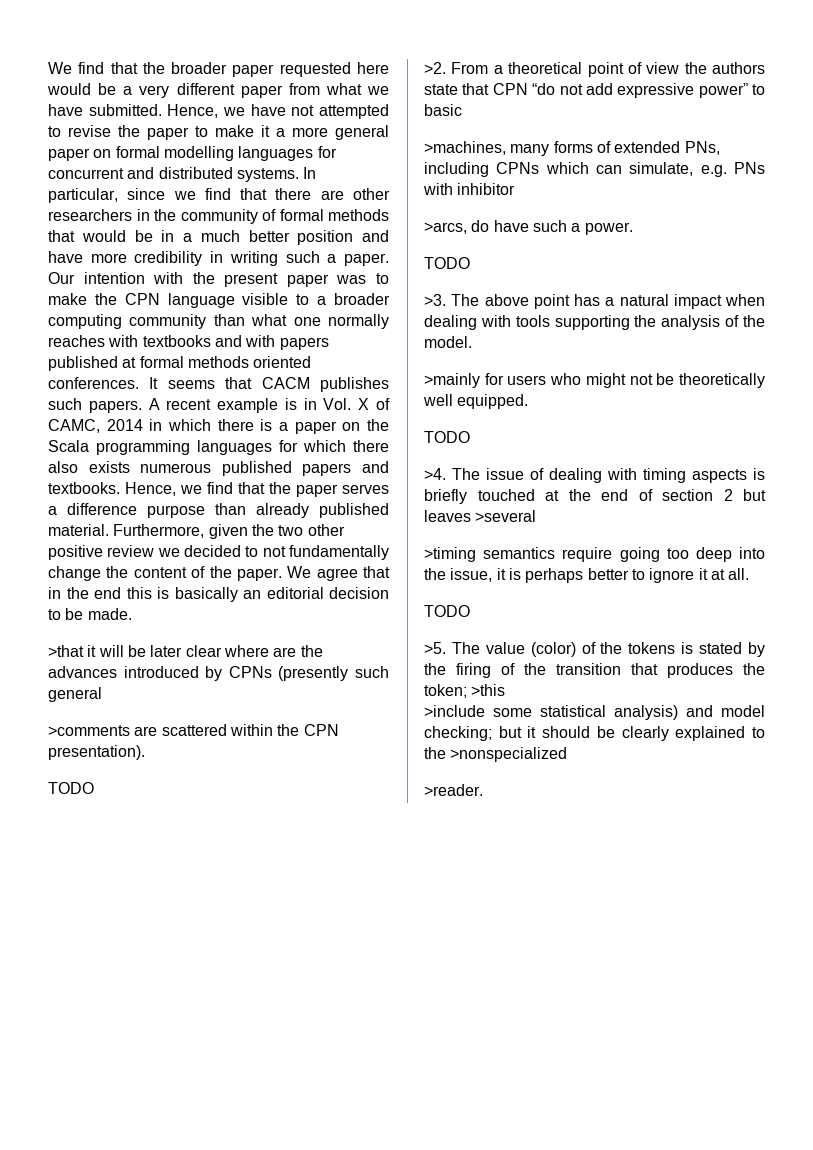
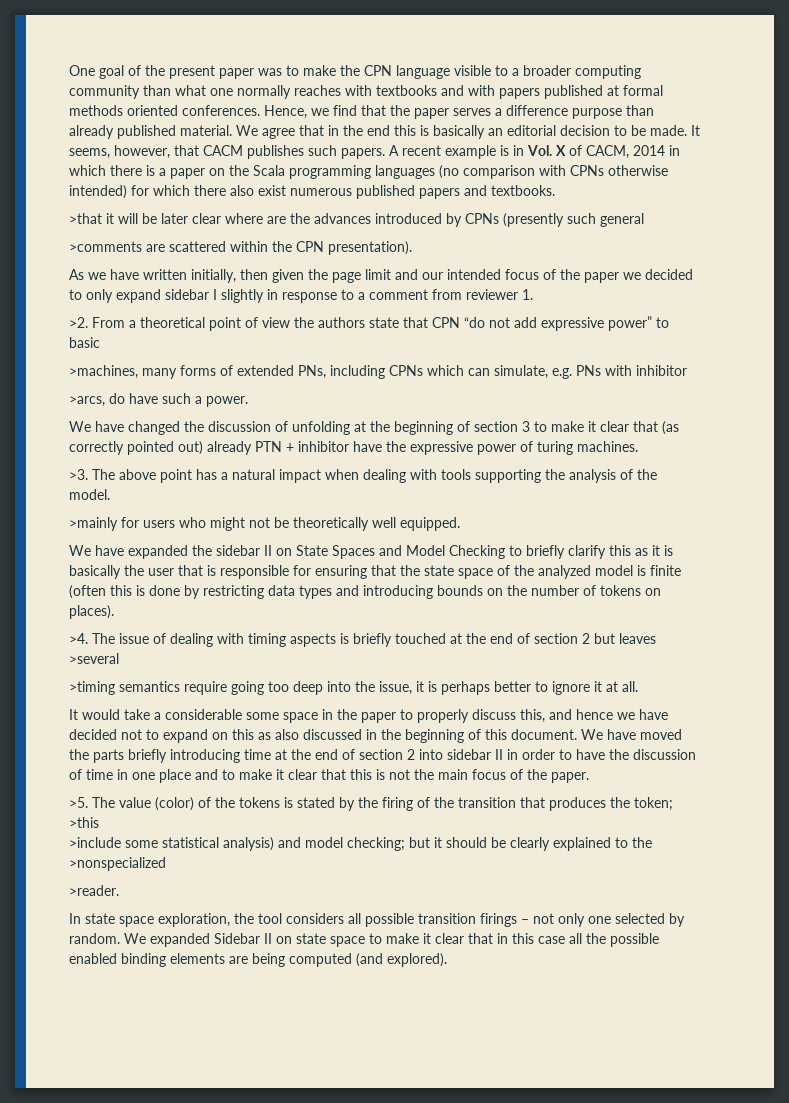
[48,62,389,77] [47,83,389,98] [48,104,390,119] [48,125,389,140] [48,146,337,161] [48,167,317,182] [48,188,390,203] [48,209,389,224] [48,230,389,245] [48,251,390,266] [48,272,184,284] We find that the broader paper requested here would be a very different paper from what we have submitted. Hence, we have not attempted to revise the paper to make it a more general paper on formal modelling languages for concurrent and distributed systems. In particular, since we find that there are other researchers in the community of formal methods that would be in a much better position and have more credibility in writing such a paper. Our intention with -> [69,65,141,79] One goal of
[149,377,389,392] [48,398,390,413] [48,419,389,434] [48,440,389,455] [48,461,389,476] [48,482,120,494] It seems that CACM publishes such papers. A recent example is in Vol. X of CAMC, 2014 in which there is a paper on the Scala programming languages for which there also exists numerous published papers and textbooks. -> (260, 110) none
[113,524,345,539] [48,545,389,560] [48,566,282,581] Furthermore, given the two other positive review we decided to not fundamentally change the content of the paper. -> (232, 130) none
(132, 614) none -> [691,125,700,136] [69,145,680,159] [69,165,668,179] [69,185,555,199] It seems, however, that CACM publishes such papers. A recent example is in Vol. X of CACM, 2014 in which there is a paper on the Scala programming languages (no comparison with CPNs otherwise intended) for which there also exist numerous published papers and textbooks.
[48,782,94,794] TODO -> [69,269,693,283] [69,289,533,303] As we have written initially, then given the page limit and our intended focus of the paper we decided to only expand sidebar I slightly in response to a comment from reviewer 1.
[424,257,470,269] TODO -> [69,421,679,435] [69,441,638,455] We have changed the discussion of unfolding at the beginning of section 3 to make it clear that (as correctly pointed out) already PTN + inhibitor have the expressive power of turing machines.
[424,431,470,443] TODO -> [69,545,673,559] [69,565,681,579] [69,585,661,599] [69,605,114,619] We have expanded the sidebar II on State Spaces and Model Checking to briefly clarify this as it is basically the user that is responsible for ensuring that the state space of the analyzed model is finite (often this is done by restricting data types and introducing bounds on the number of tokens on places).
[424,605,470,617] TODO -> [69,709,668,723] [69,729,682,743] [69,749,696,763] [69,769,589,783] It would take a considerable some space in the paper to properly discuss this, and hence we have decided not to expand on this as also discussed in the beginning of this document. We have moved the parts briefly introducing time at the end of section 2 into sidebar II in order to have the discussion of time in one place and to make it clear that this is not the main focus of the paper.
(483, 790) none -> [69,913,685,927] [69,933,659,947] [69,953,447,967] // In state space exploration, the tool considers all possible transition firings – not only one selected by random. We expanded Sidebar II on state space to make it clear that in this case all the possible enabled binding elements are being computed (and explored).

